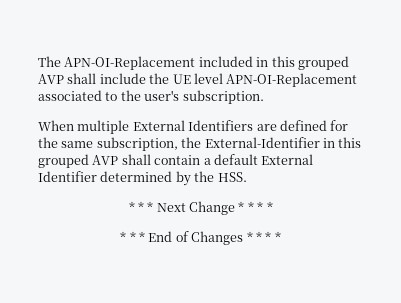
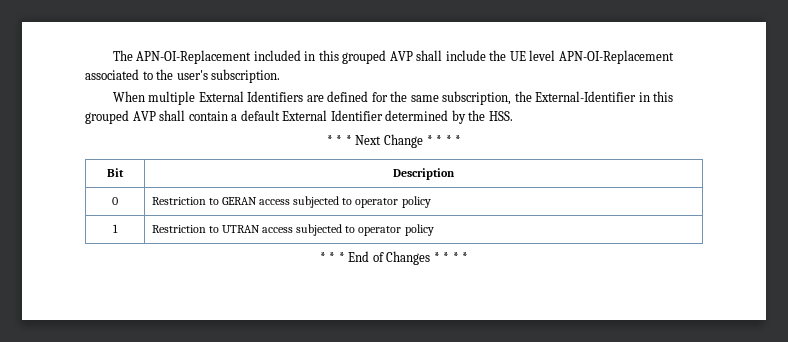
(273, 206) none -> [107,168,124,177] [393,168,455,180] [112,197,118,205] [151,196,431,208] [113,224,118,233] [151,224,434,236] // Bit | Description // 0 | Restriction to GERAN access subjected to operator policy // 1 | Restriction to UTRAN access subjected to operator policy

